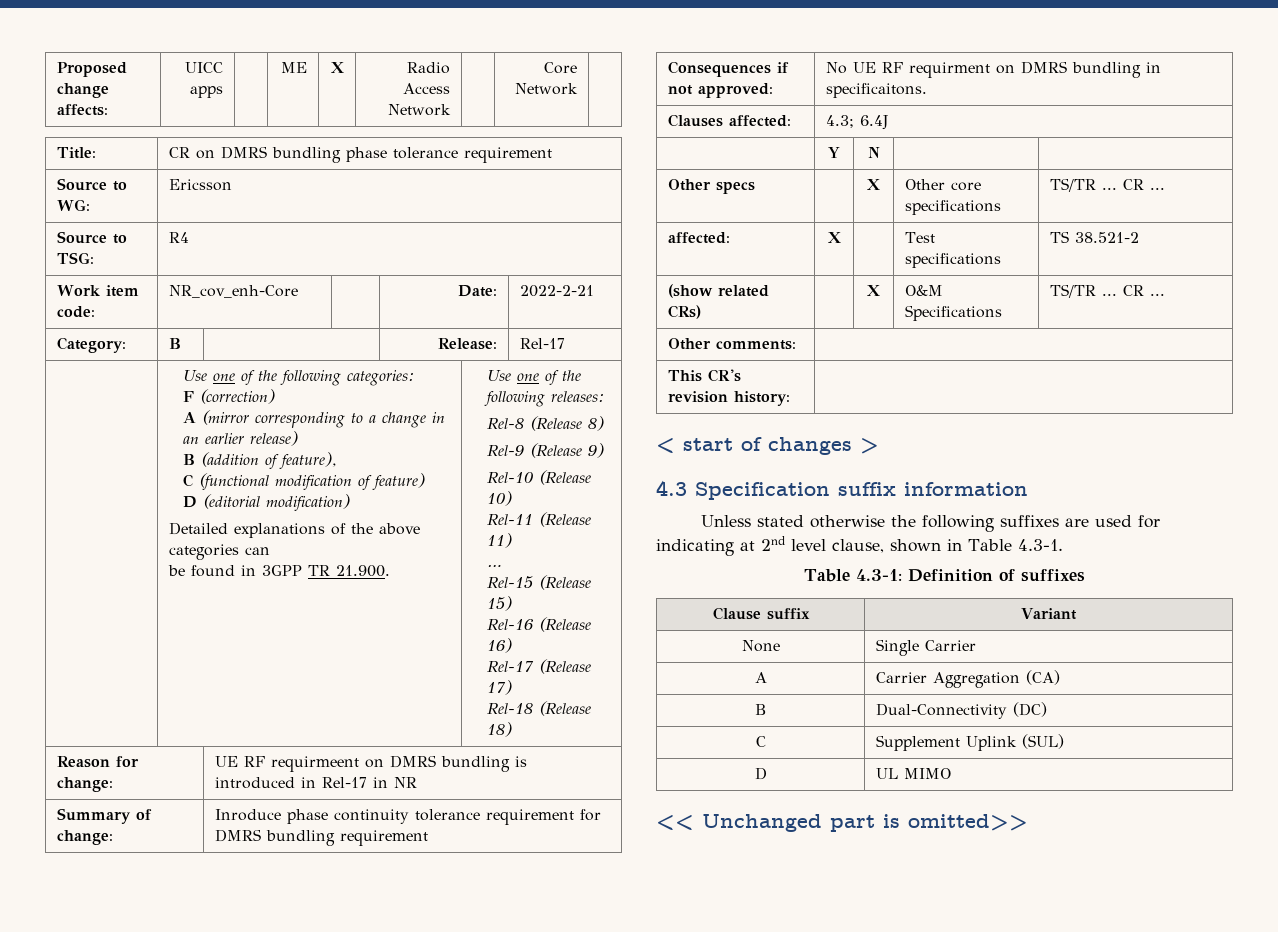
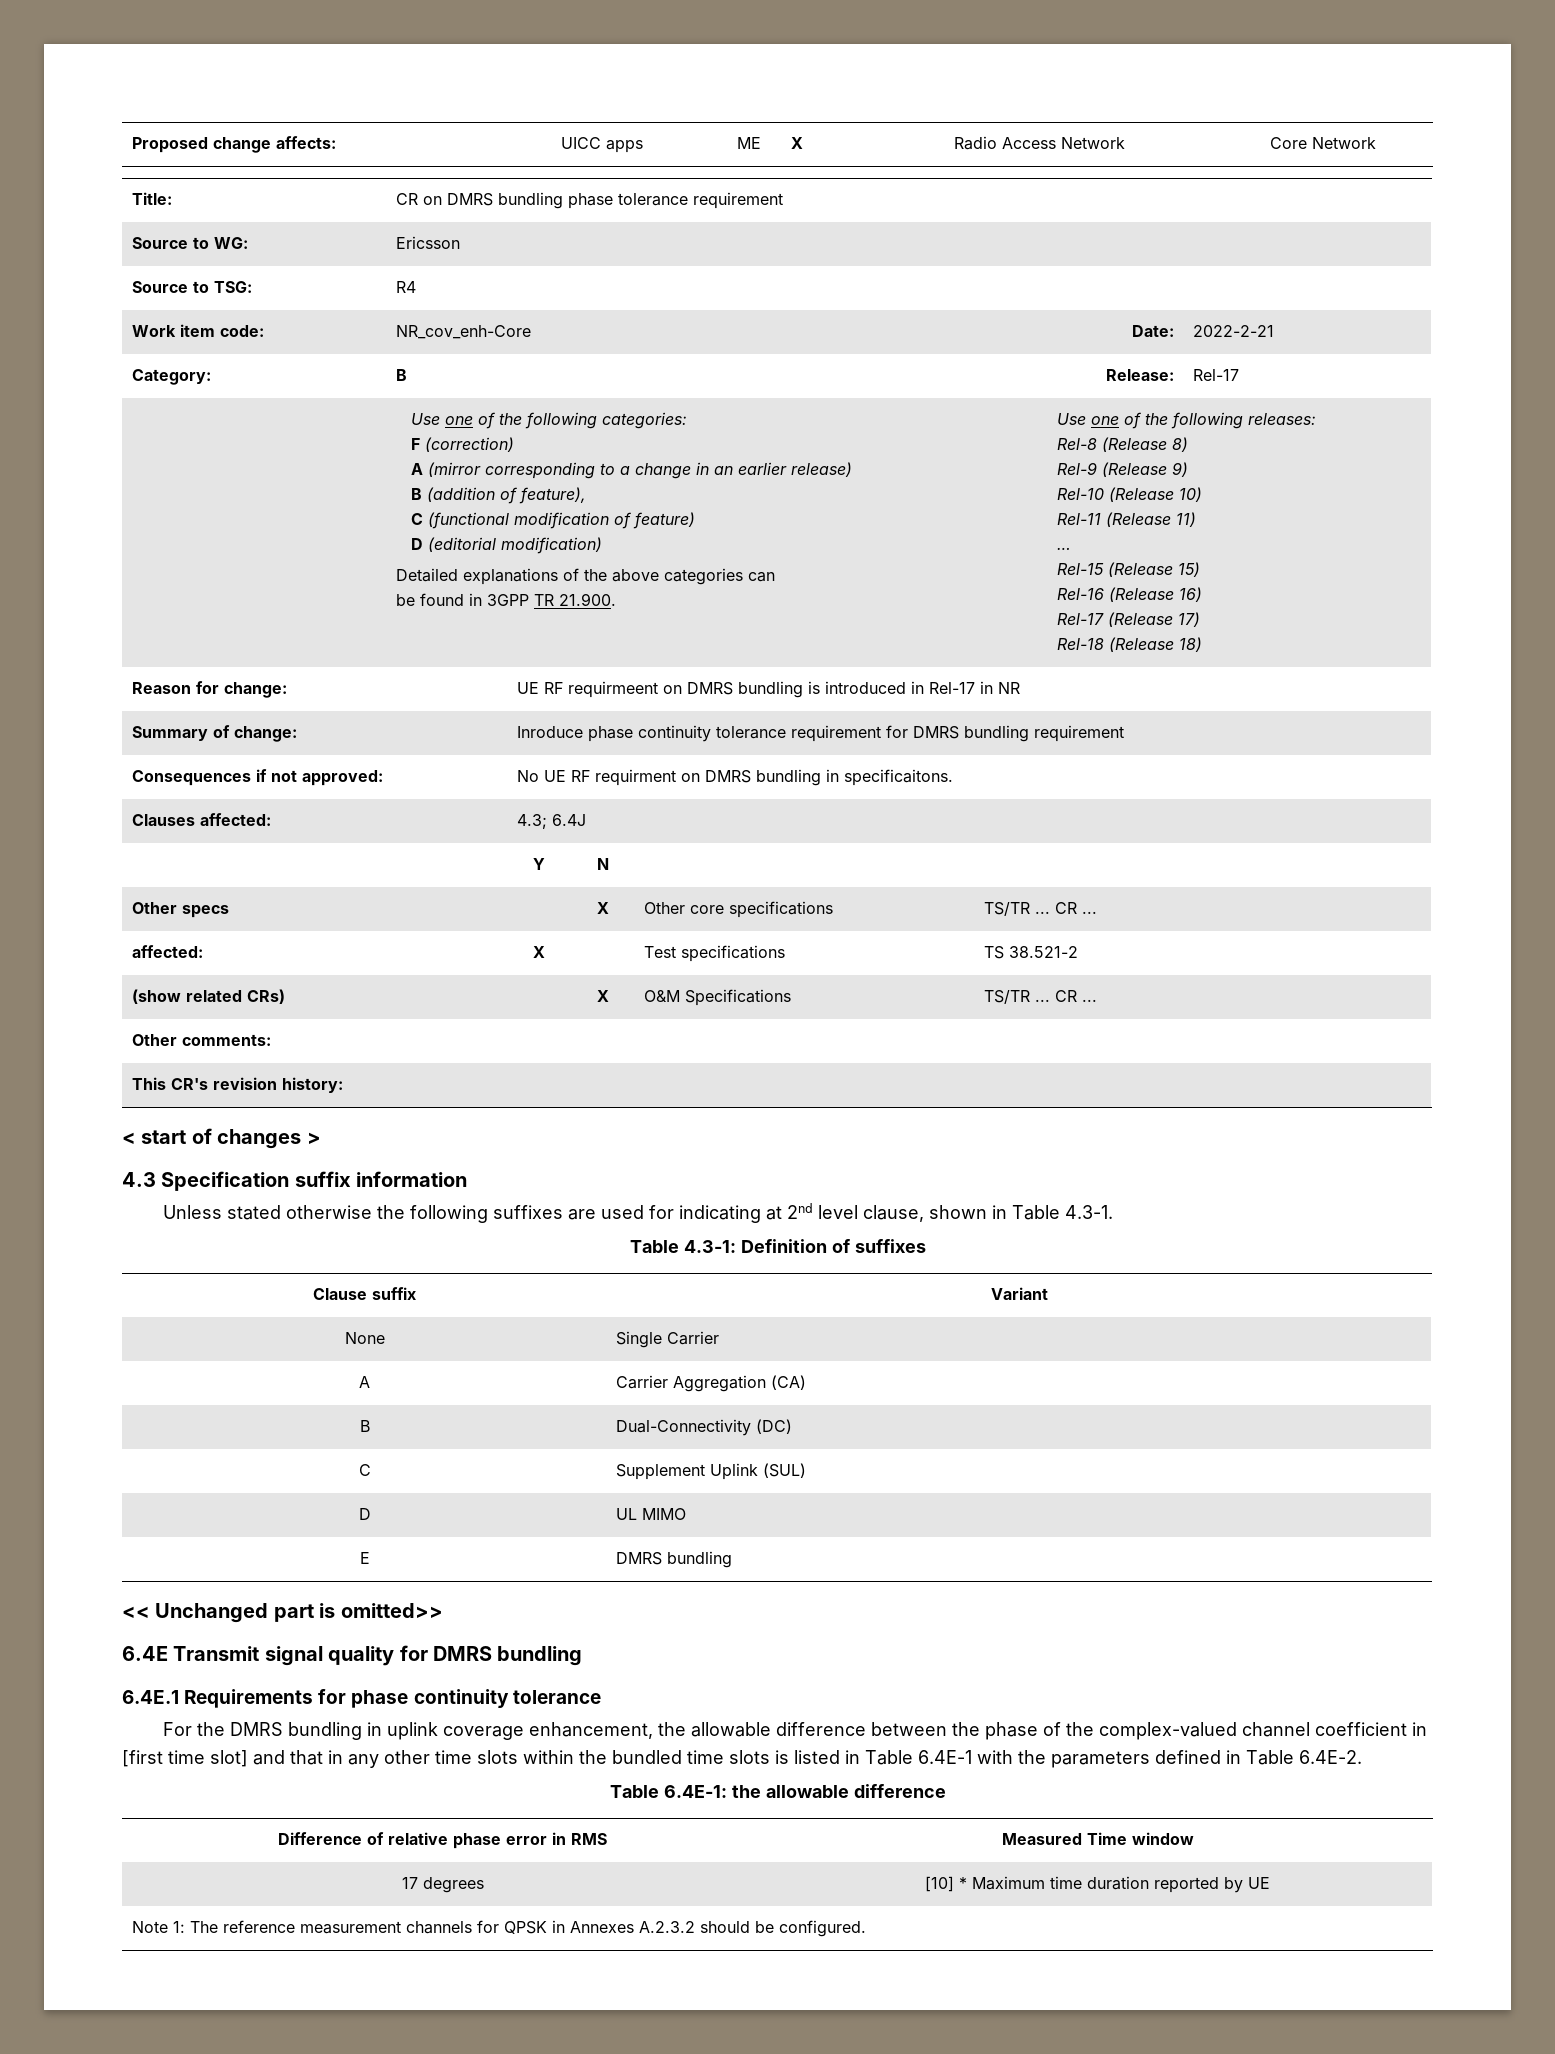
(951, 773) none -> [359,1552,370,1564] [615,1551,732,1568] // E | DMRS bundling
(1028, 822) none -> [122,1645,583,1666] [122,1689,601,1708] [162,1722,1427,1740] [122,1750,1362,1768] [609,1784,946,1798] [278,1832,607,1849] [1001,1832,1194,1845] [401,1877,484,1893] [925,1876,1270,1893] [131,1920,866,1937] // 6.4E Transmit signal quality for DMRS bundling // 6.4E.1 Requirements for phase continuity tolerance // For the DMRS bundling in uplink coverage enhancement, the allowable difference between the phase of the complex-valued channel coefficient in [first time slot] and that in any other time slots within the bundled time slots is listed in Table 6.4E-1 with the parameters defined in Table 6.4E-2. // Table 6.4E-1: the allowable difference // Difference of relative phase error in RMS | Measured Time window // 17 degrees | [10] * Maximum time duration reported by UE // Note 1: The reference measurement channels for QPSK in Annexes A.2.3.2 should be configured.

